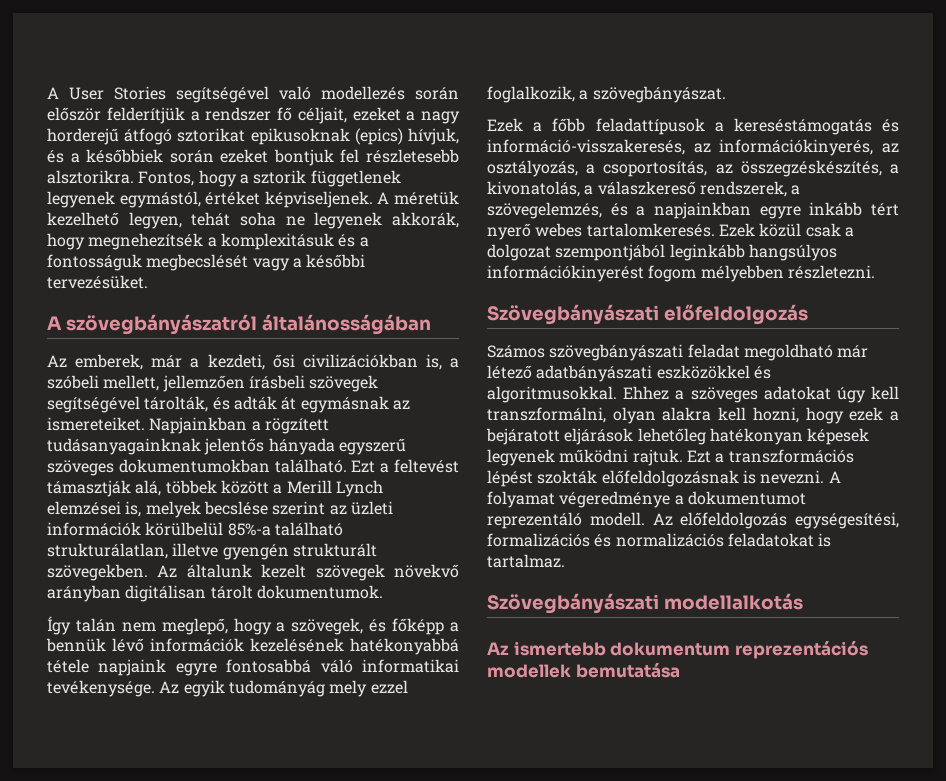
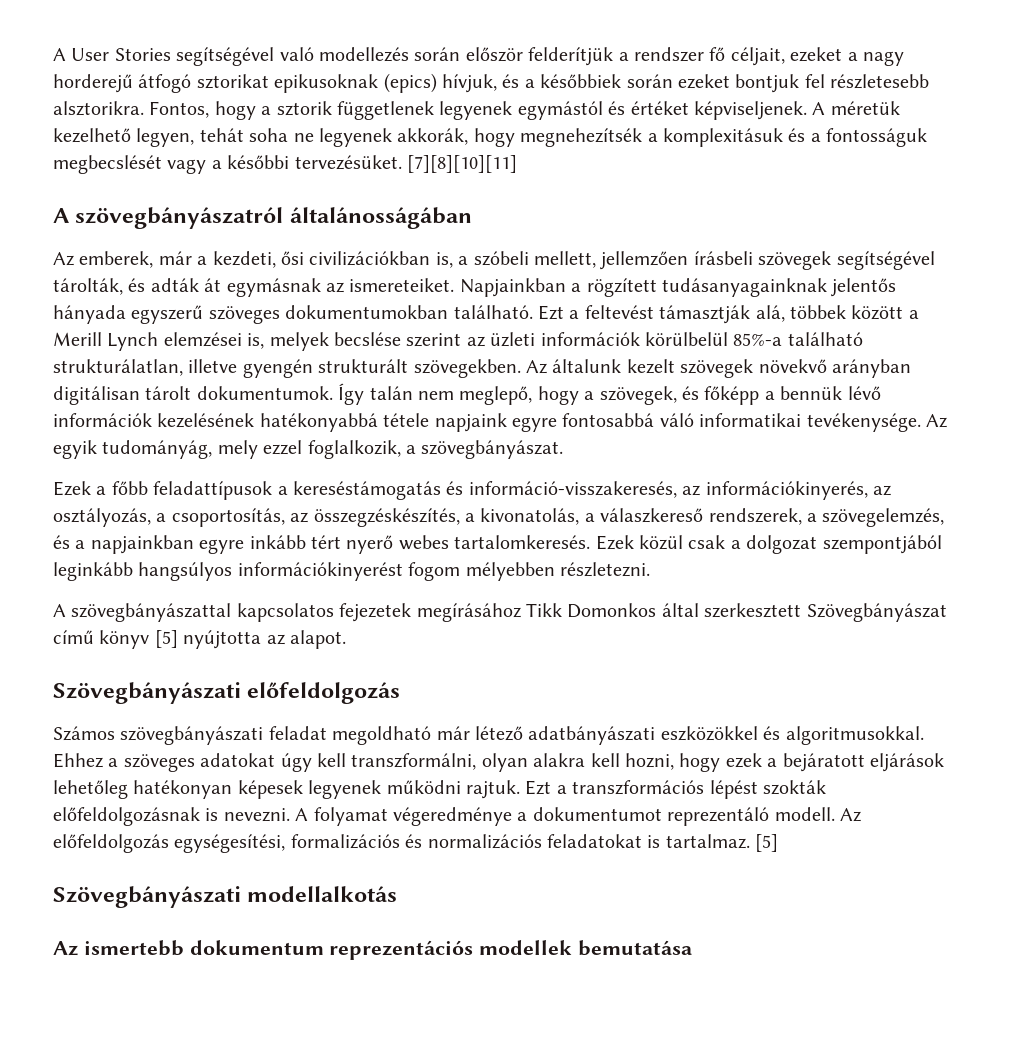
[119,191,201,208] egymástól, -> [517,101,626,120] egymástól és
(148, 282) none -> [407,155,517,173] [7][8][10][11]
(383, 592) // -> (333, 393) none
[228,680,325,697] tudományág -> [102,440,213,459] tudományág,
(875, 272) none -> [53,603,947,622] [53,630,346,649] // A szövegbányászattal kapcsolatos fejezetek megírásához Tikk Domonkos által szerkesztett Szövegbányászat című könyv [5] nyújtotta az alapot.
(565, 561) none -> [755,834,779,852] [5]

